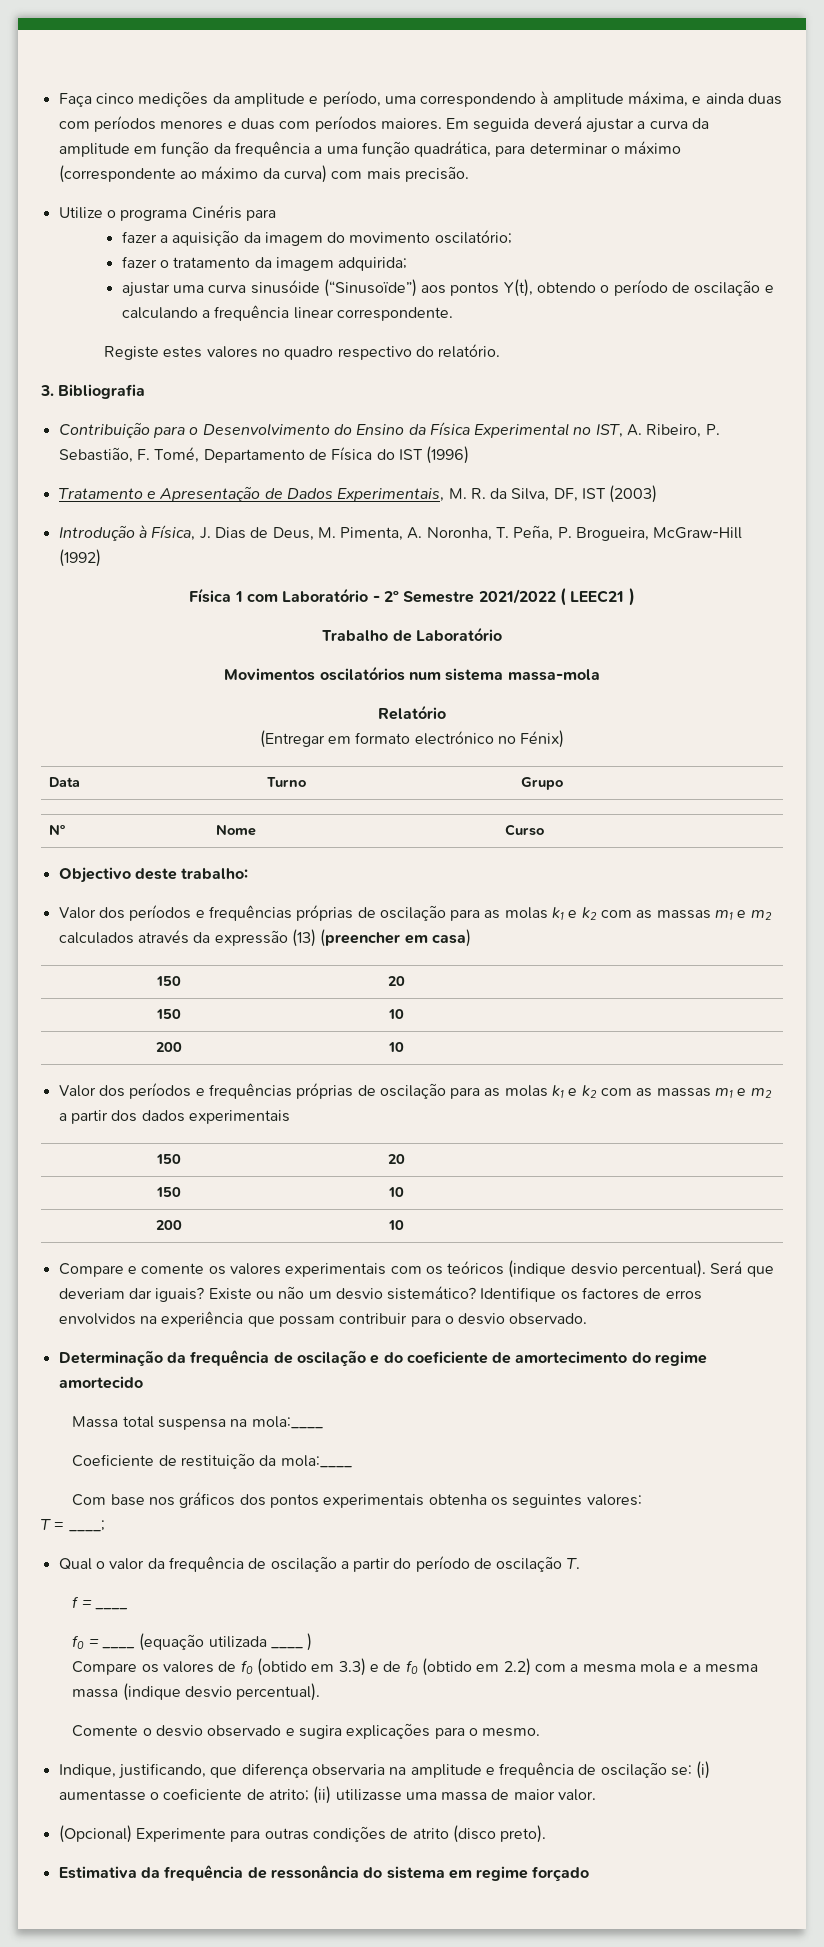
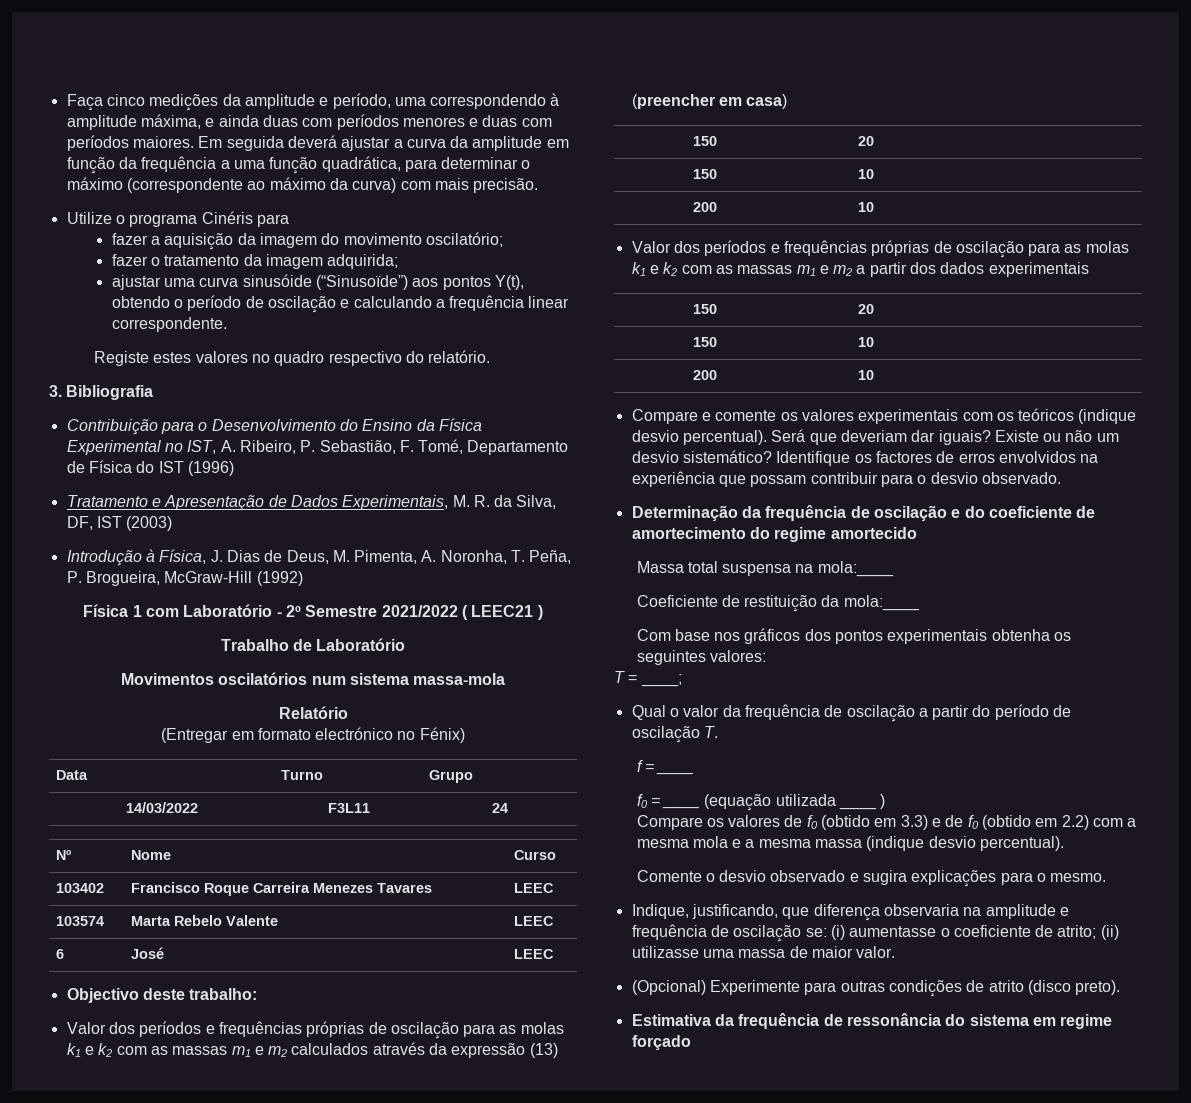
(564, 783) none -> [126,802,198,813] [327,803,370,813] [491,803,508,813] // 14/03/2022 | F3L11 | 24
(545, 830) none -> [55,883,104,893] [130,882,432,896] [513,883,554,893] [55,916,104,926] [130,915,278,926] [513,916,554,926] [55,949,64,959] [130,947,164,959] [513,949,554,959] // 103402 | Francisco Roque Carreira Menezes Tavares | LEEC // 103574 | Marta Rebelo Valente | LEEC // 6 | José | LEEC

